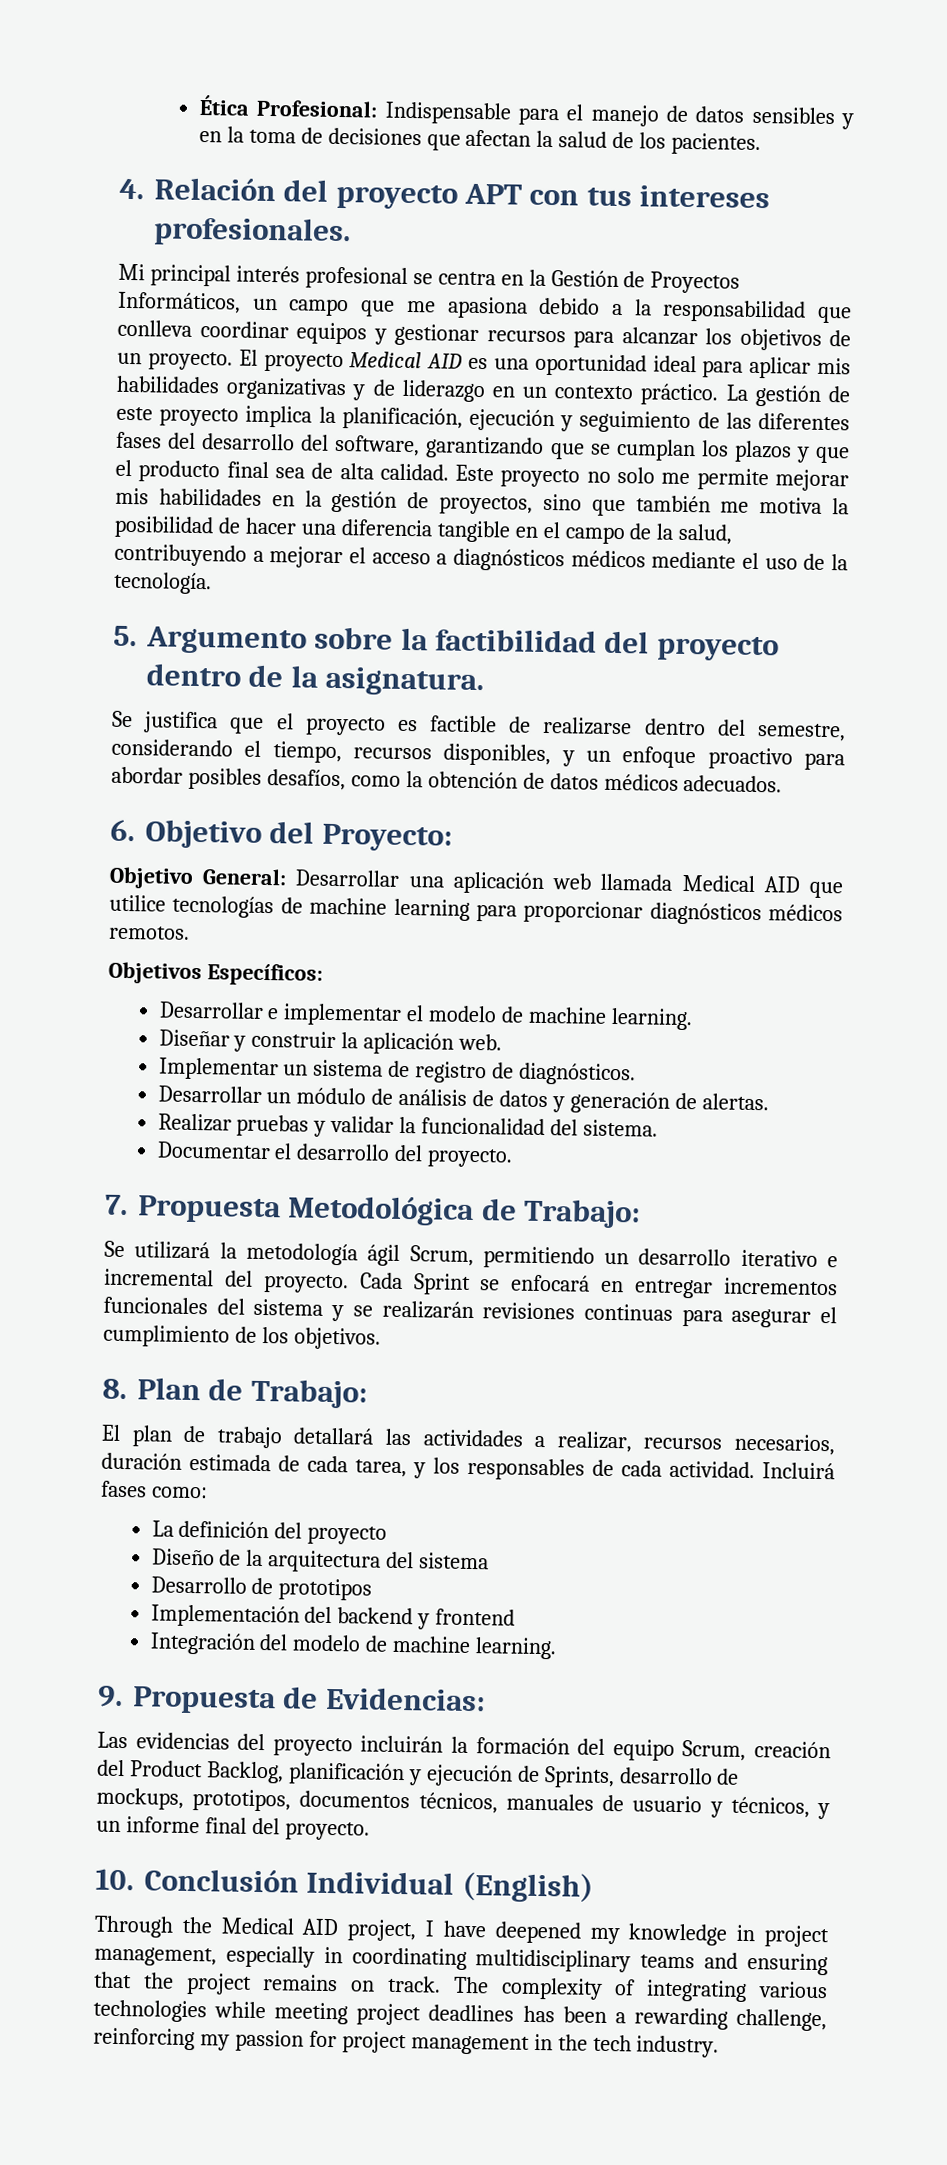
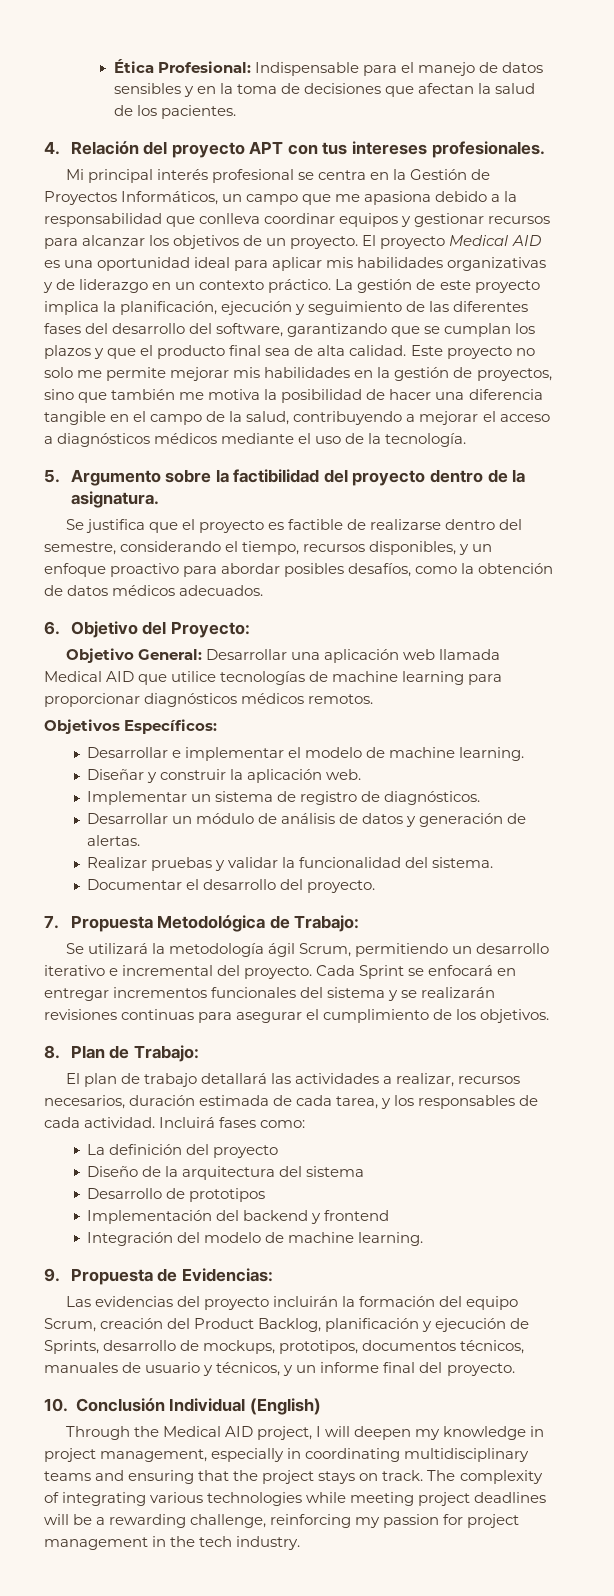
[442,1920,581,1944] have deepened -> [325,1426,412,1440] will deepen
[262,1974,339,1992] remains -> [318,1471,356,1484] stays
[522,2005,607,2024] has been -> [44,1514,93,1525] will be

